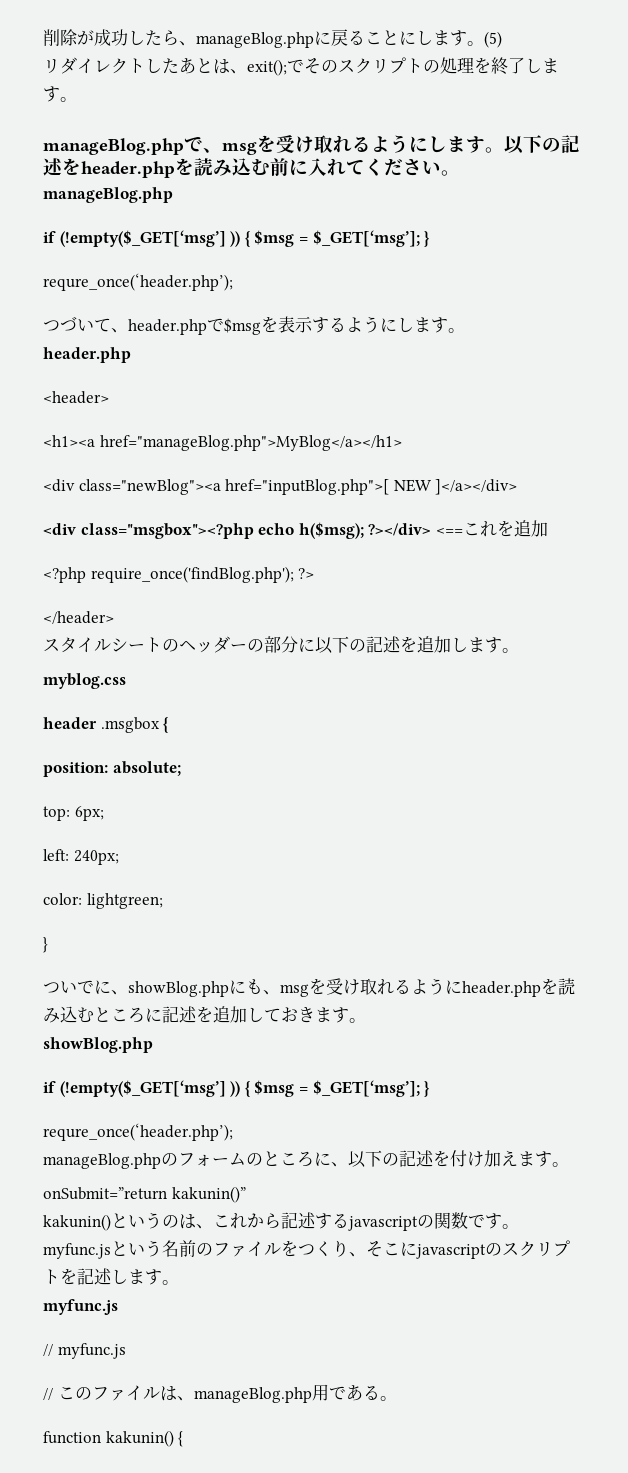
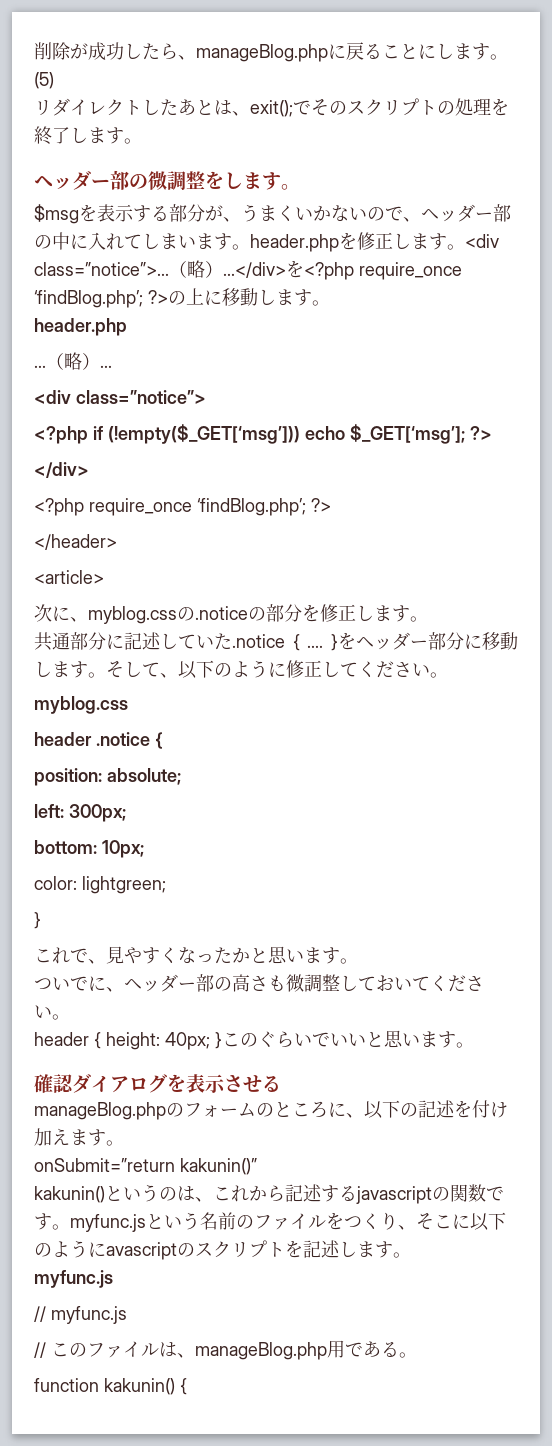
[43,135,580,155] [43,158,460,178] [43,187,173,203] [43,230,431,247] [43,273,233,291] [43,316,465,335] [43,347,131,363] [43,391,109,404] [43,435,402,451] [43,479,518,495] [43,520,548,539] [43,566,315,583] [43,611,114,624] [43,636,502,654] manageBlog.phpで、msgを受け取れるようにします。以下の記述をheader.phpを読み込む前に入れてください。 // manageBlog.php // if (!empty($_GET[‘msg’] )) { $msg = $_GET[‘msg’]; } // requre_once(‘header.php’); // つづいて、header.phpで$msgを表示するようにします。 // header.php // <header> // <h1><a href="manageBlog.php">MyBlog</a></h1> // <div class="newBlog"><a href="inputBlog.php">[ NEW ]</a></div> // <div class="msgbox"><?php echo h($msg); ?></div> <==これを追加 // <?php require_once('findBlog.php'); ?> // </header> // スタイルシートのヘッダーの部分に以下の記述を追加します -> [34,170,300,190] [34,204,511,224] [34,232,499,252] [34,260,462,280] [34,288,330,308] [34,318,127,336] [34,352,112,370] [34,390,206,404] [34,424,492,444] [34,462,89,478] [34,498,331,516] [34,534,117,550] [34,570,104,584] [34,604,428,624] [34,632,518,651] [34,660,430,679] ヘッダー部の微調整をします。 // $msgを表示する部分が、うまくいかないので、ヘッダー部の中に入れてしまいます。header.phpを修正します。<div class=”notice”>...（略）...</div>を<?php require_once ‘findBlog.php’; ?>の上に移動します。 // header.php // ...（略）... // <div class=”notice”> // <?php if (!empty($_GET[‘msg’])) echo $_GET[‘msg’]; ?> // </div> // <?php require_once ‘findBlog.php’; ?> // </header> // <article> // 次に、myblog.cssの.noticeの部分を修正します。 // 共通部分に記述していた.notice { .... }をヘッダー部分に移動します。そして、以下のように修正してください
[100,717,160,733] .msgbox -> [96,732,150,746] .notice
[43,806,104,821] [43,849,119,865] top: 6px; // left: 240px; -> [34,804,126,822] [34,840,144,858] left: 300px; // bottom: 10px;
[43,978,575,997] [43,1006,366,1023] [43,1037,153,1053] [43,1080,431,1097] [43,1123,233,1141] ついでに、showBlog.phpにも、msgを受け取れるようにheader.phpを読み込むところに記述を追加しておきます。 // showBlog.php // if (!empty($_GET[‘msg’] )) { $msg = $_GET[‘msg’]; } // requre_once(‘header.php’); -> [34,946,358,964] [34,974,484,992] [34,1005,70,1020] [34,1030,474,1050] [34,1074,281,1093] これで、見やすくなったかと思います。 // ついでに、ヘッダー部の高さも微調整しておいてください。 // header { height: 40px; }このぐらいでいいと思います。 // 確認ダイアログを表示させる
[416,1244,486,1259] javascript -> [470,1212,506,1231] [34,1240,177,1260] 以下のようにavascript

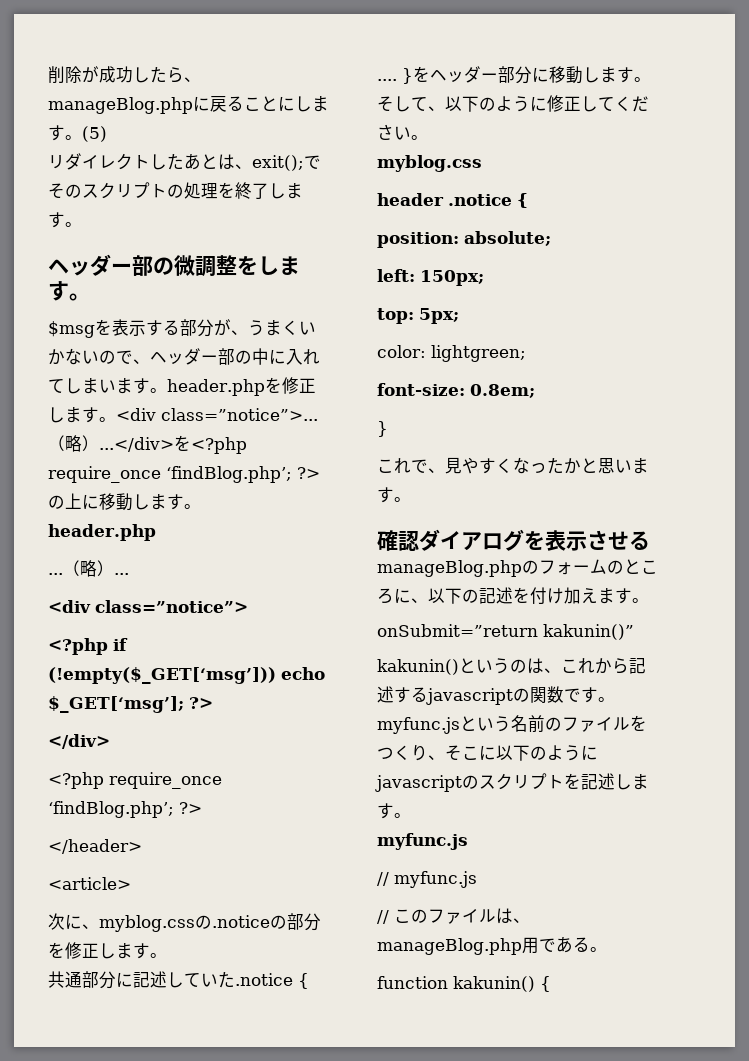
[69,804,126,822] [34,840,144,858] 300px; // bottom: 10px; -> [420,270,484,286] [377,308,459,324] 150px; // top: 5px;
(166, 885) none -> [377,383,535,398] // font-size: 0.8em;
[34,974,484,992] [34,1005,70,1020] [34,1030,474,1050] // ついでに、ヘッダー部の高さも微調整しておいてください。 // header { height: 40px; }このぐらいでいいと思います。 -> (411, 499) none
[106,1242,177,1260] avascript -> [375,775,462,792] javascript

